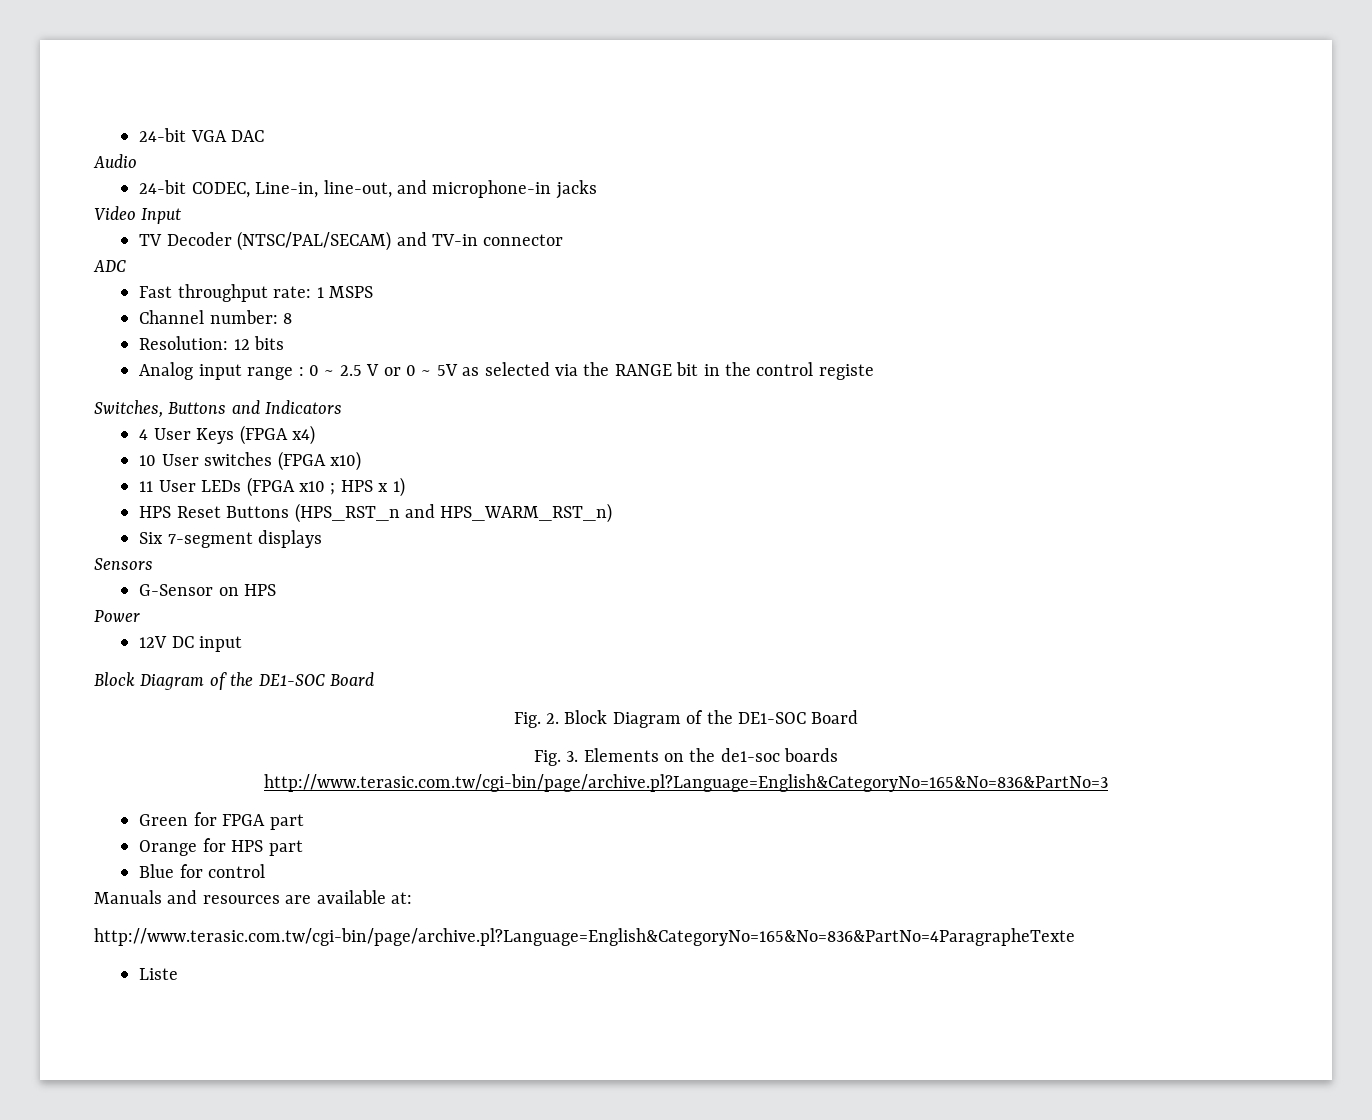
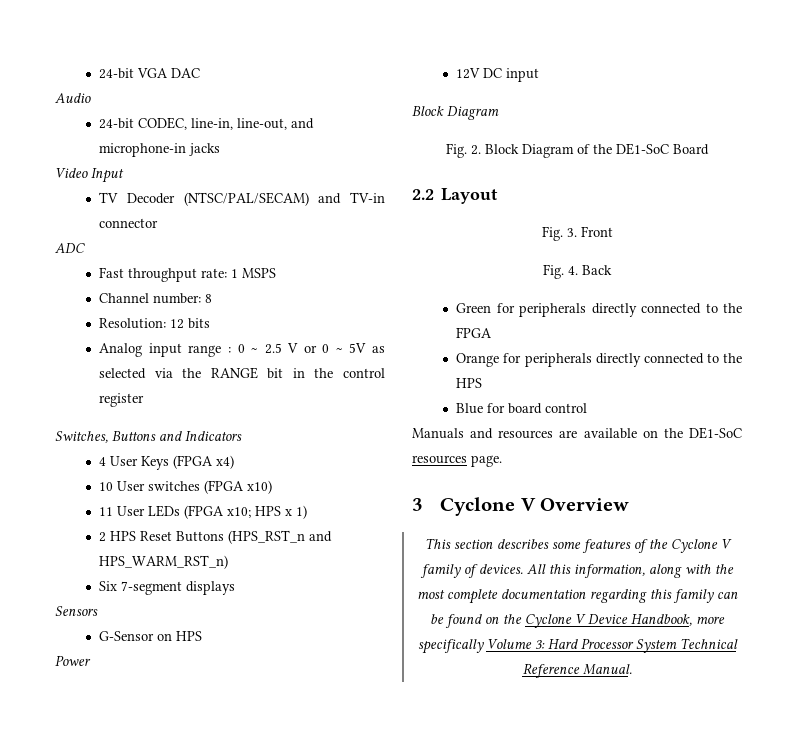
[255,182,319,198] Line-in, -> [191,118,234,130] line-in,
[818,364,874,380] registe -> [99,393,145,407] register
[299,481,336,495] x10 ; -> [227,507,252,518] x10;
(405, 487) none -> [99,532,107,542] 2
[209,672,374,690] of the DE1-SOC Board -> (499, 113) none
[737,710,859,724] [533,748,839,766] [264,774,1108,792] [139,812,217,826] DE1-SOC Board // Fig. 3. Elements on the de1-soc boards // http://www.terasic.com.tw/cgi-bin/page/archive.pl?Language=English&CategoryNo=165&No=836&PartNo=3 // Green for -> [616,143,709,155] [412,188,499,204] [541,226,613,241] [543,264,612,279] [456,303,742,317] DE1-SoC Board // 2.2 Layout // Fig. 3. Front // Fig. 4. Back // Green for peripherals directly connected to the
[269,814,304,830] part -> (493, 332) none
[231,840,303,856] HPS part -> [524,353,742,367] [456,378,483,388] peripherals directly connected to the HPS
(203, 871) none -> [508,403,543,414] board
[391,892,412,904] [94,928,1075,946] [139,968,179,980] at: // http://www.terasic.com.tw/cgi-bin/page/archive.pl?Language=English&CategoryNo=165&No=836&PartNo=4ParagrapheTexte // Liste -> [642,427,742,439] [412,455,502,467] [412,497,630,516] [424,538,732,553] [419,564,734,578] [416,589,738,604] [430,614,725,628] [417,638,738,654] [522,663,632,678] on the DE1-SoC resources page. // 3 Cyclone V Overview // This section describes some features of the Cyclone V family of devices. All this information, along with the most complete documentation regarding this family can be found on the Cyclone V Device Handbook, more specifically Volume 3: Hard Processor System Technical Reference Manual.

